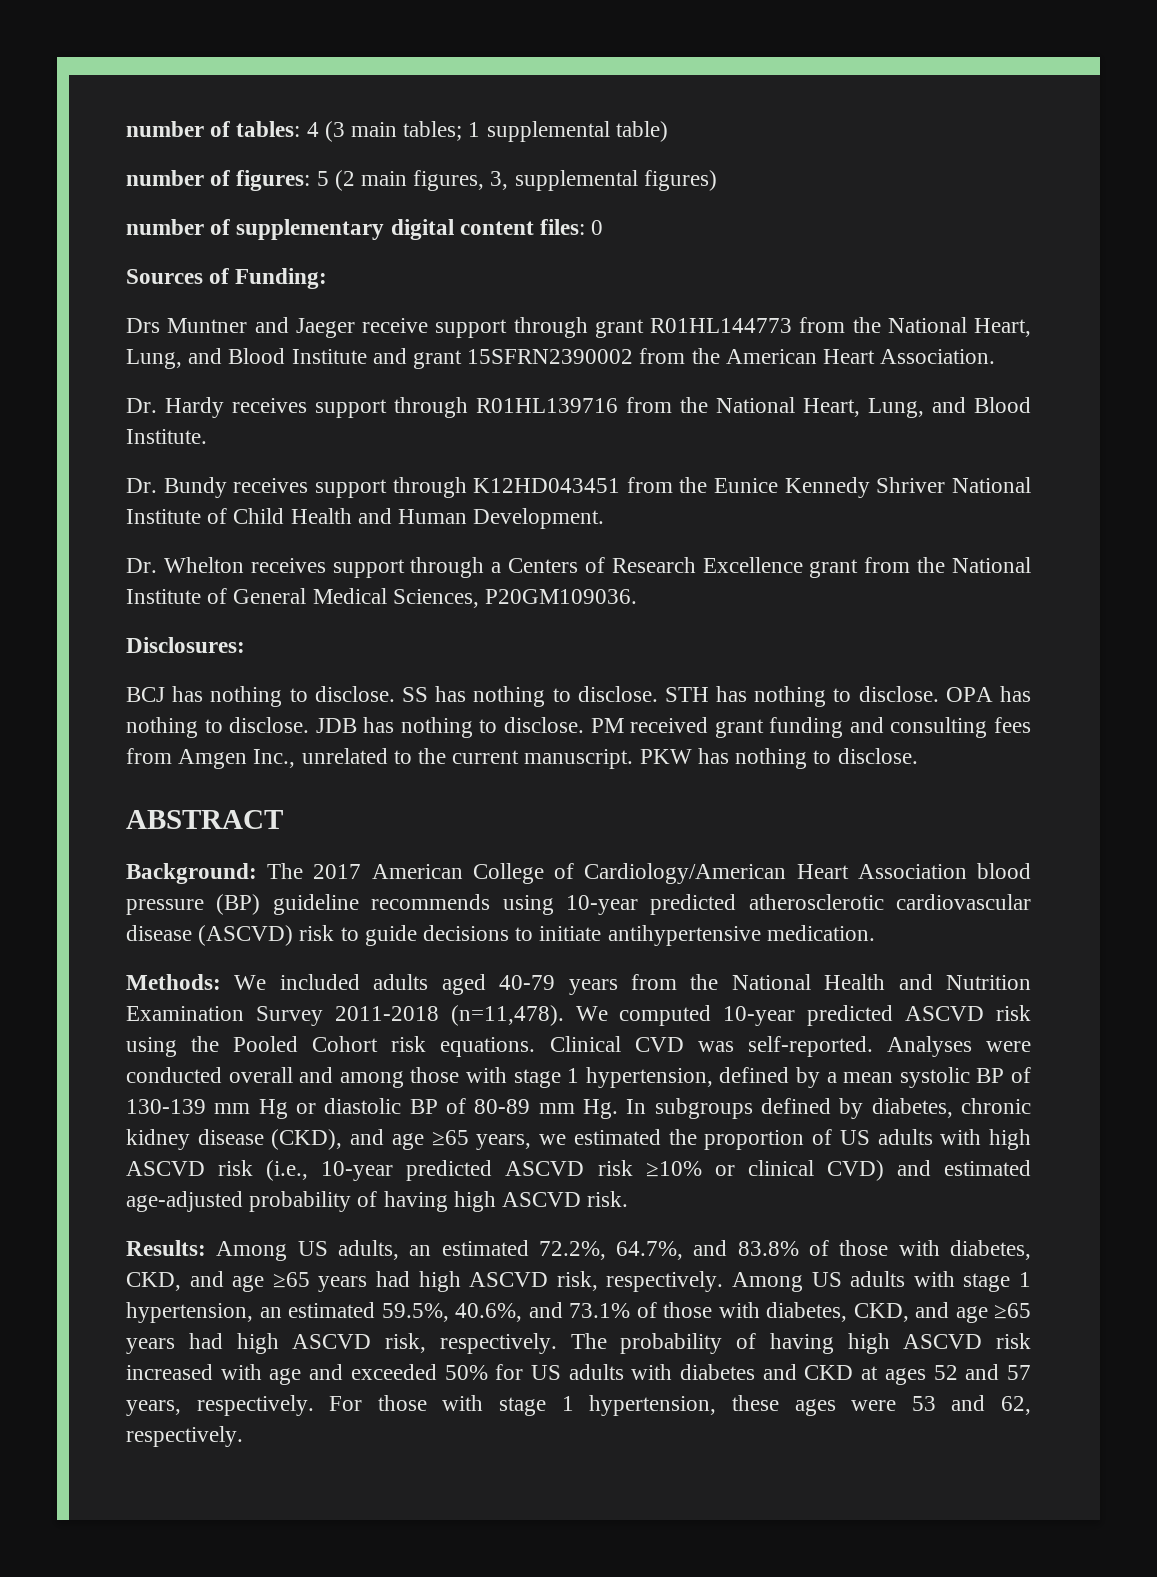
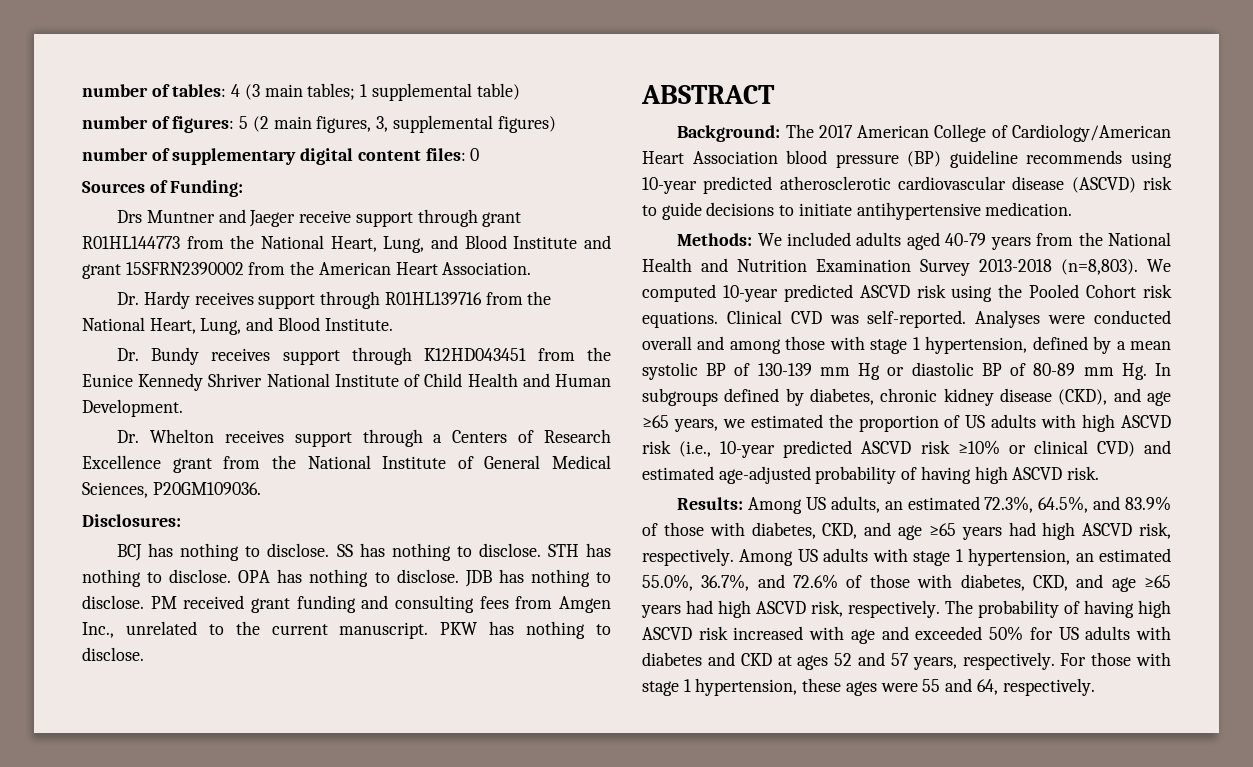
[334,1005,564,1026] 2011-2018 (n=11,478). -> [979,259,1138,275] 2013-2018 (n=8,803).
[538,1240,799,1260] 72.2%, 64.7%, and 83.8% -> [984,496,1171,513] 72.3%, 64.5%, and 83.9%
[381,1302,630,1322] 59.5%, 40.6%, and 73.1% -> [642,574,839,591] 55.0%, 36.7%, and 72.6%
[911,1395,1032,1415] 53 and 62, -> [922,678,998,695] 55 and 64,

